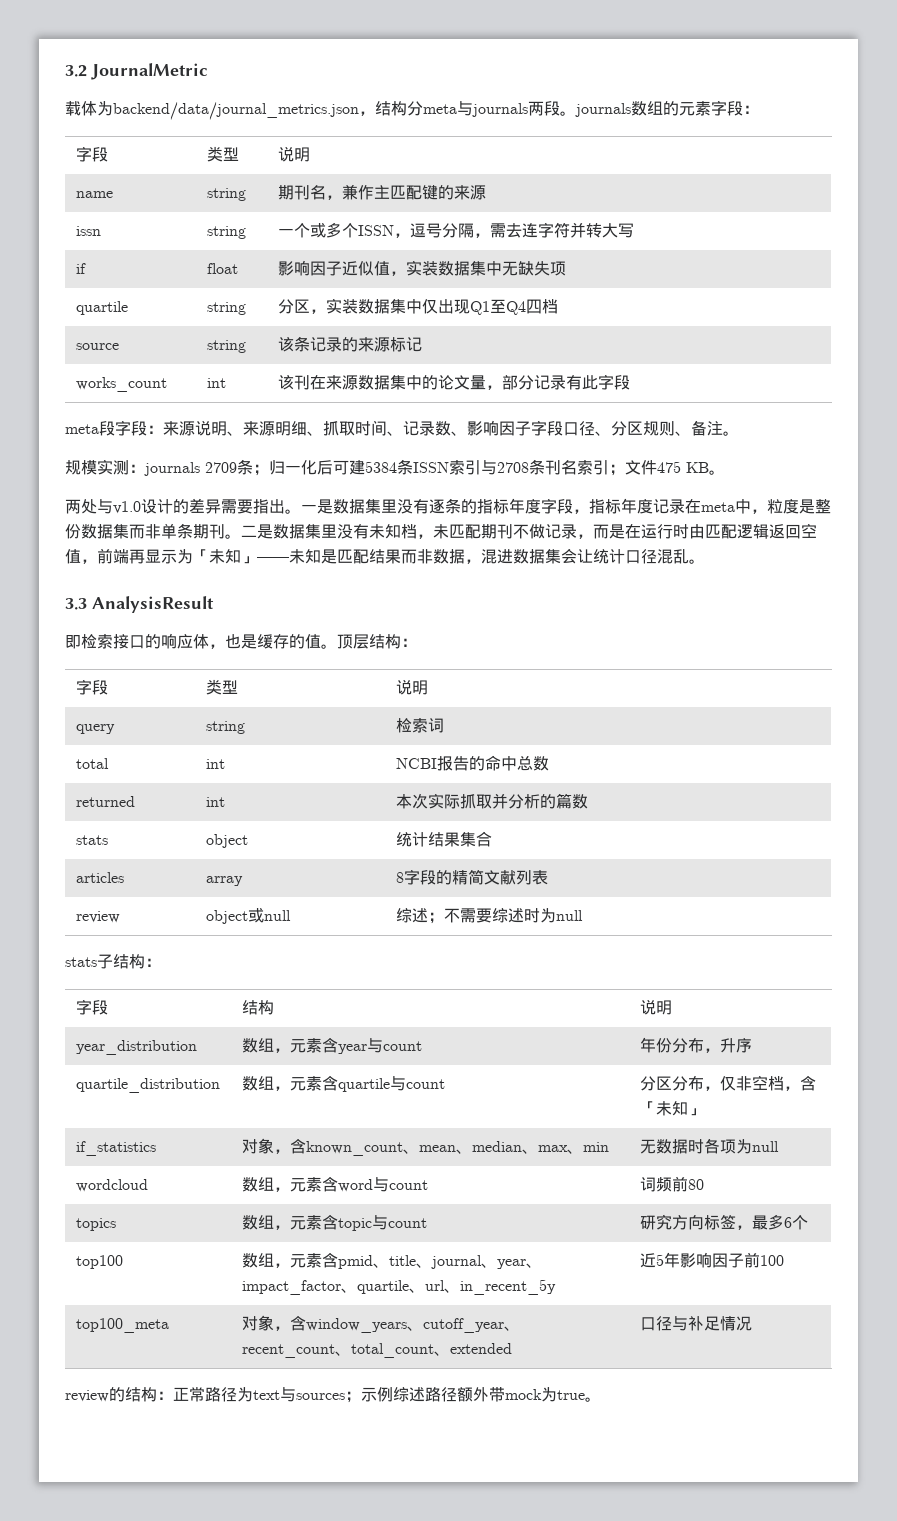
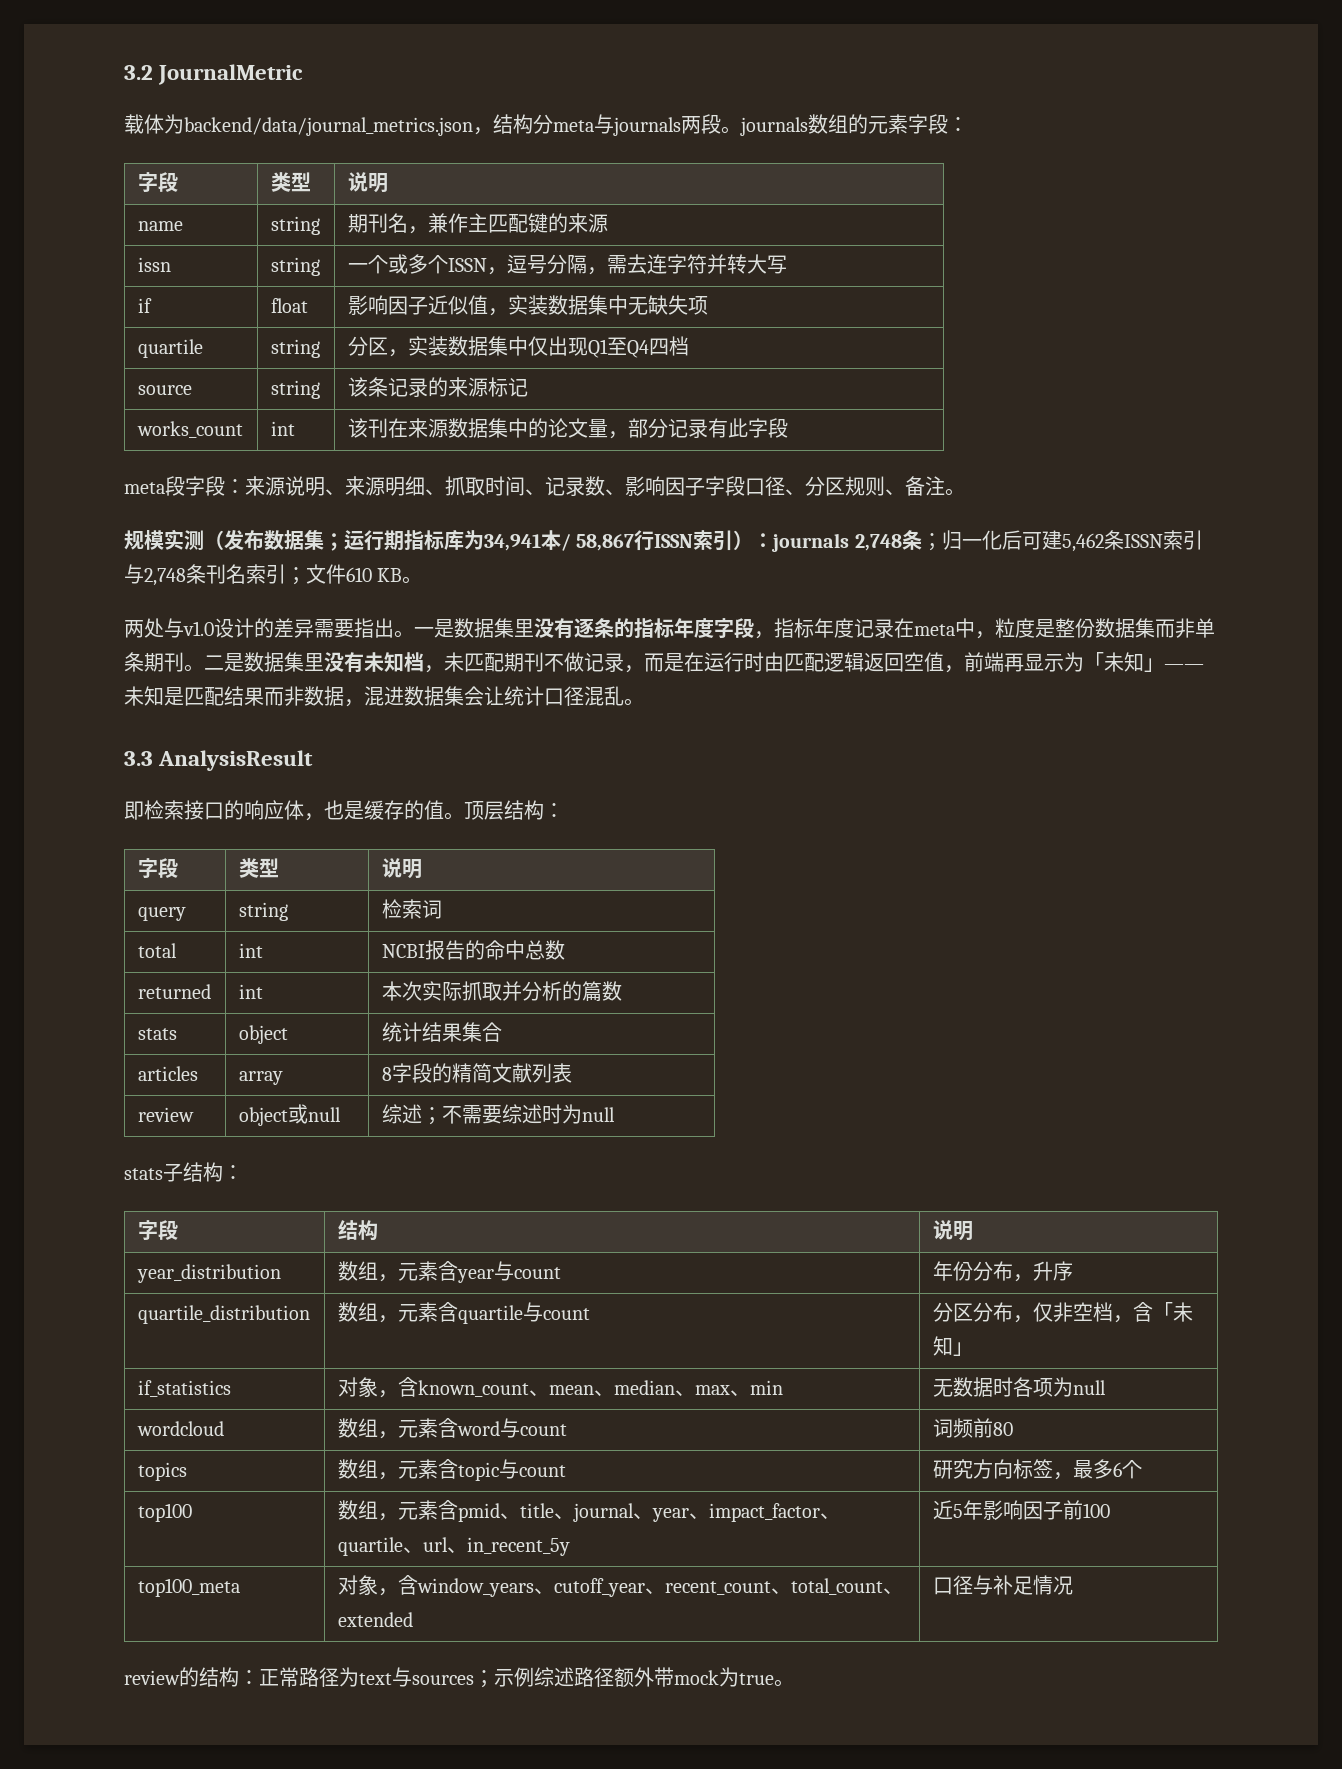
[129,462,237,476] ：journals 2709 -> [204,530,902,552] （发布数据集；运行期指标库为34,941本/ 58,867行ISSN索引）：journals 2,748
[365,461,397,473] 5384 -> [1061,533,1104,552] 5,462
[497,462,529,473] 2708 -> [144,568,186,586] 2,748
[657,461,681,473] 475 -> [346,567,372,582] 610

